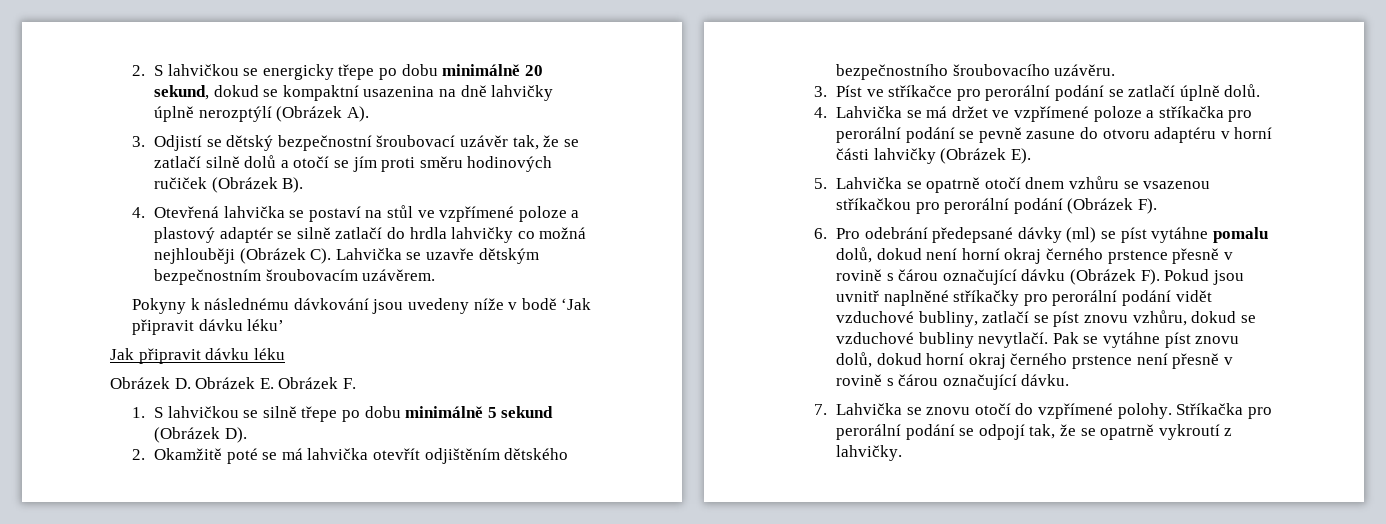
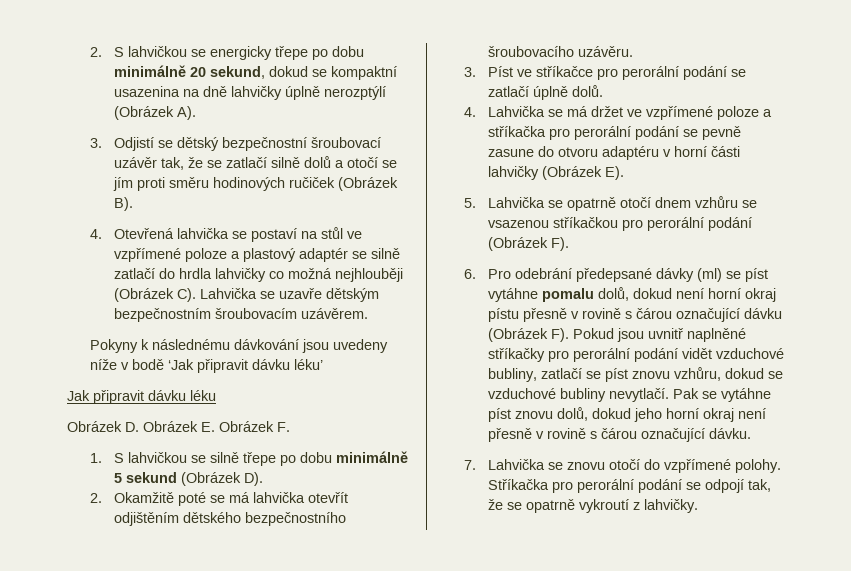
[1046,248,1168,264] černého prstence -> [487,308,519,322] pístu
[926,353,1133,369] horní okraj černého prstence -> [633,408,734,422] jeho horní okraj

